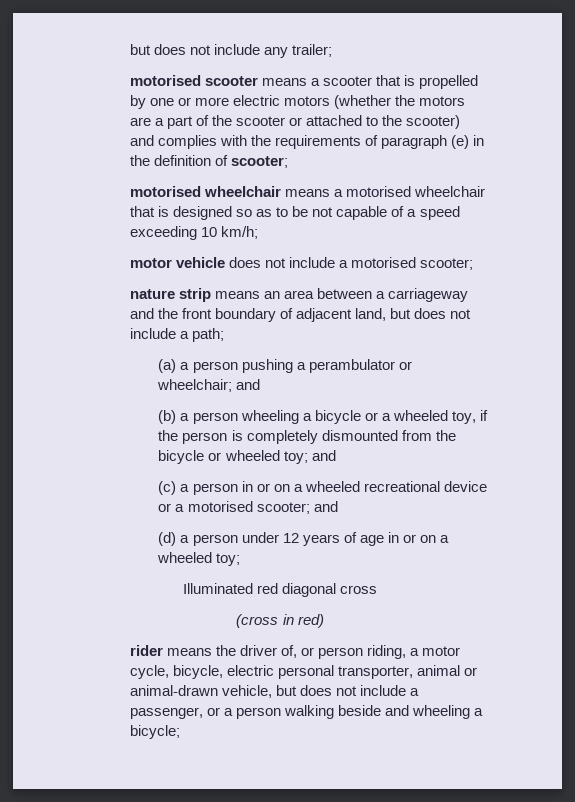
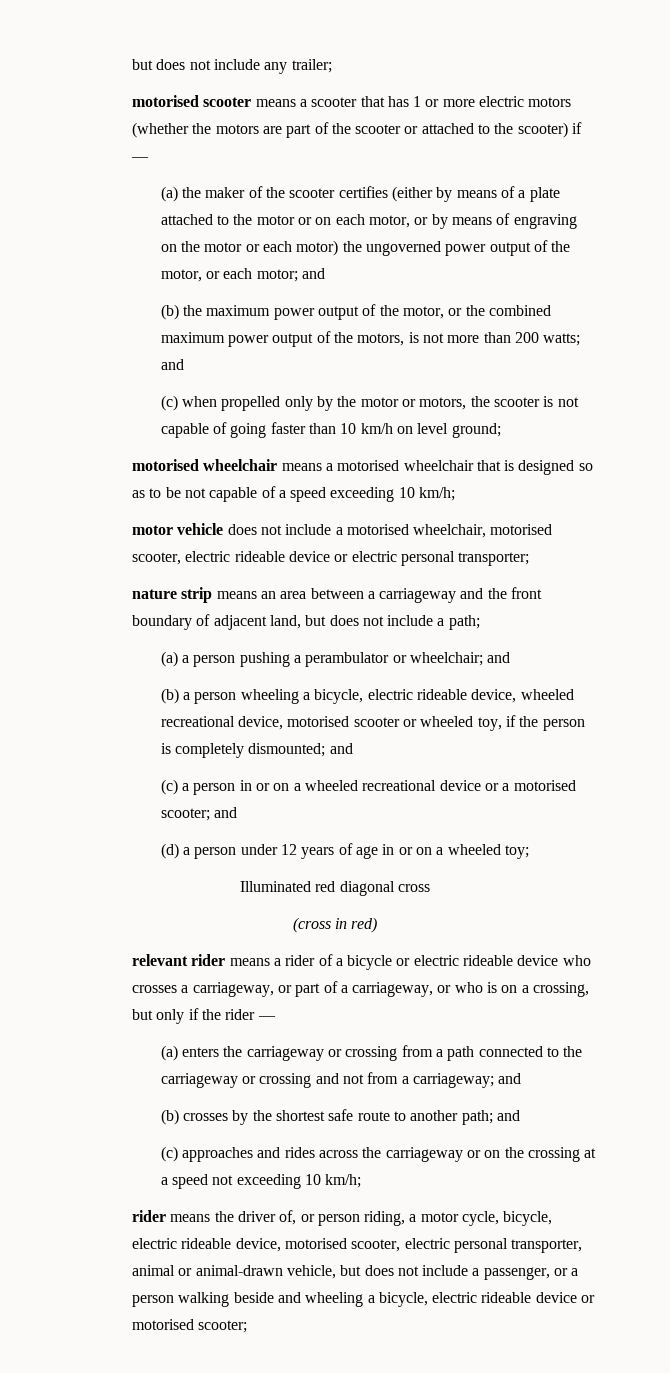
[404,75,479,89] [129,95,175,109] is propelled by one -> [387,96,422,107] has 1
[155,118,165,126] a -> (282, 130) none
[129,135,485,149] [129,155,289,168] and complies with the requirements of paragraph (e) in the definition of scooter; -> [572,122,583,134] [130,157,149,161] [160,186,560,202] [160,213,577,229] [160,240,571,256] [160,268,326,282] [160,304,552,320] [160,331,581,347] [160,359,184,370] [160,395,579,411] [160,422,501,438] if — // (a) the maker of the scooter certifies (either by means of a plate attached to the motor or on each motor, or by means of engraving on the motor or each motor) the ungoverned power output of the motor, or each motor; and // (b) the maximum power output of the motor, or the combined maximum power output of the motors, is not more than 200 watts; and // (c) when propelled only by the motor or motors, the scooter is not capable of going faster than 10 km/h on level ground;
[420,258,474,270] scooter; -> [413,524,553,538] [131,551,530,566] wheelchair, motorised scooter, electric rideable device or electric personal transporter;
[314,410,391,424] bicycle or a -> [314,689,574,704] [160,716,418,730] bicycle, electric rideable device, wheeled recreational device, motorised scooter or
[321,430,456,441] [158,450,308,464] dismounted from the bicycle or wheeled toy; -> [248,743,326,757] dismounted;
(324, 621) none -> [131,954,591,970] [131,981,590,997] [131,1008,276,1024] [160,1045,583,1061] [160,1072,522,1088] [160,1109,521,1125] [160,1146,597,1162] [160,1174,362,1189] // relevant rider means a rider of a bicycle or electric rideable device who crosses a carriageway, or part of a carriageway, or who is on a crossing, but only if the rider — // (a) enters the carriageway or crossing from a path connected to the carriageway or crossing and not from a carriageway; and // (b) crosses by the shortest safe route to another path; and // (c) approaches and rides across the carriageway or on the crossing at a speed not exceeding 10 km/h;
(275, 670) none -> [181,1238,450,1252] rideable device, motorised scooter, electric
[129,725,180,739] bicycle; -> [378,1292,596,1307] [131,1319,248,1333] bicycle, electric rideable device or motorised scooter;

